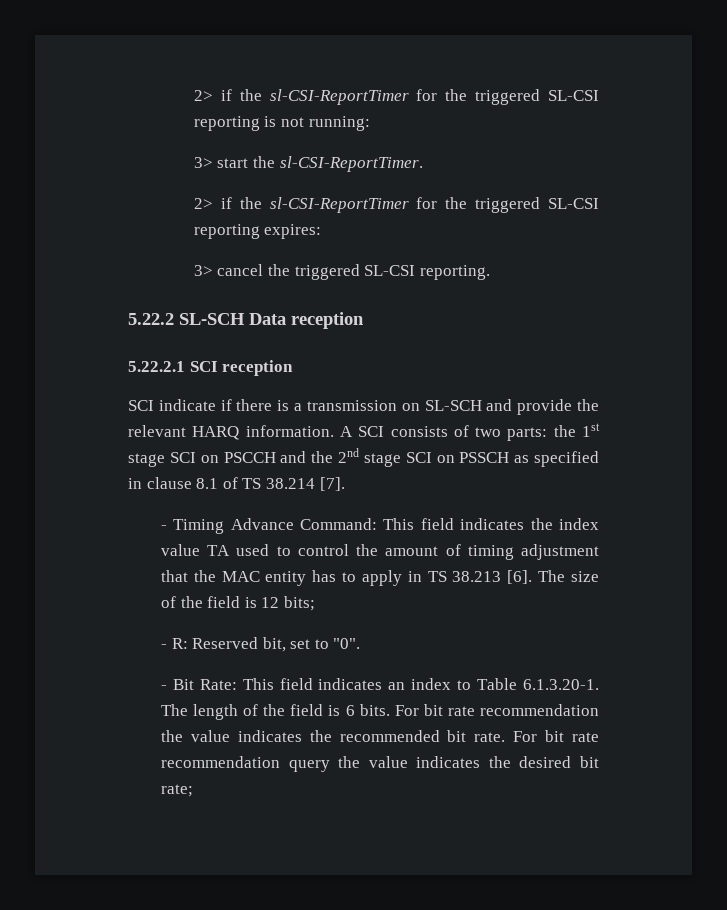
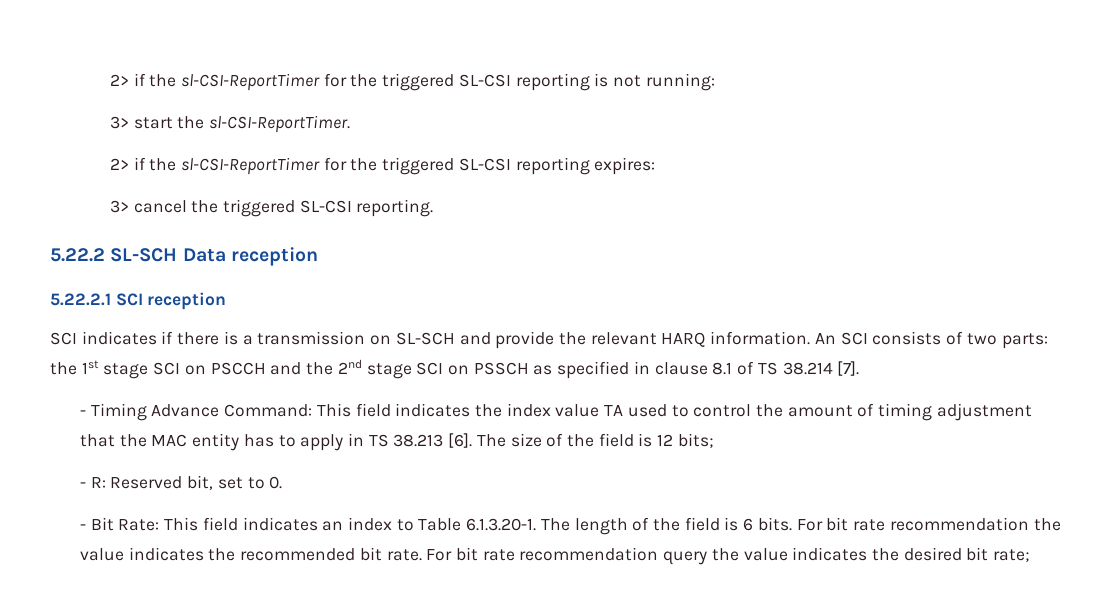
[158,399,216,411] indicate -> [81,331,157,345] indicates
[339,426,353,437] A -> [814,333,836,344] An
[333,638,361,649] "0". -> [269,476,283,489] 0.

